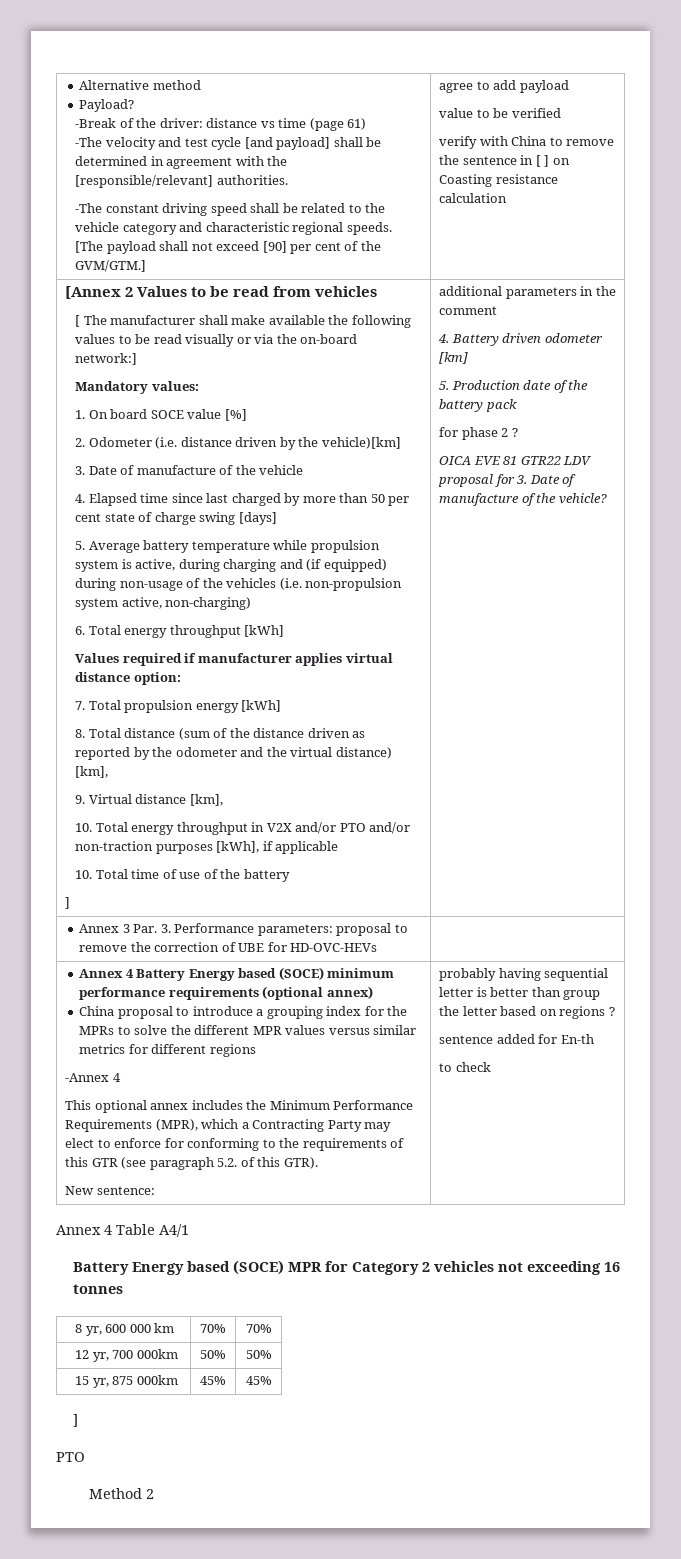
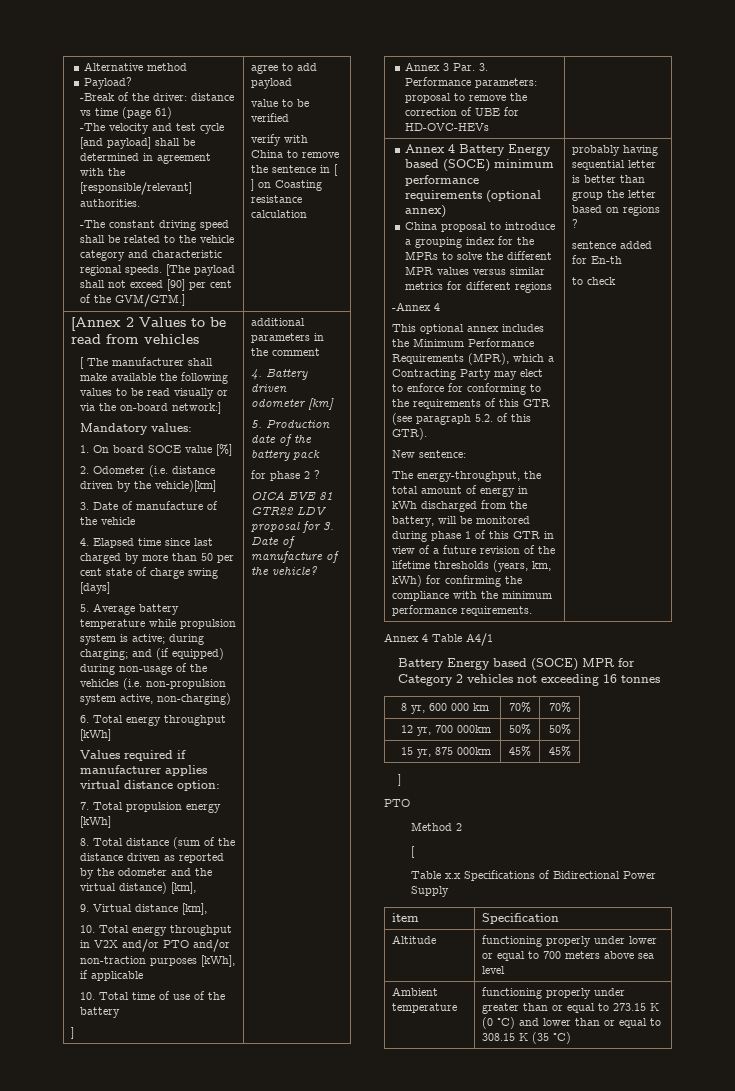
[135,559,277,572] active, during charging -> [131,634,204,645] [79,649,128,660] active; during charging;
(155, 1190) none -> [392,471,542,482] [392,485,529,497] [392,500,528,512] [392,516,531,527] [392,530,555,542] [392,545,556,554] [392,560,552,572] [392,575,523,587] [392,591,553,601] [392,605,533,616] // The energy-throughput, the total amount of energy in kWh discharged from the battery, will be monitored during phase 1 of this GTR in view of a future revision of the lifetime thresholds (years, km, kWh) for confirming the compliance with the minimum performance requirements.
(155, 1494) none -> [411,846,416,858] [411,870,657,881] [411,886,450,897] [392,913,420,922] [482,913,560,924] [392,935,437,944] [482,935,658,947] [482,951,655,961] [482,966,506,974] [392,987,439,996] [392,1003,458,1013] [482,987,626,999] [482,1003,660,1014] [482,1017,662,1029] [482,1032,572,1044] // [ // Table x.x Specifications of Bidirectional Power Supply // item | Specification // Altitude | functioning properly under lower or equal to 700 meters above sea level // Ambient temperature | functioning properly under greater than or equal to 273.15 K (0 °C) and lower than or equal to 308.15 K (35 °C)

